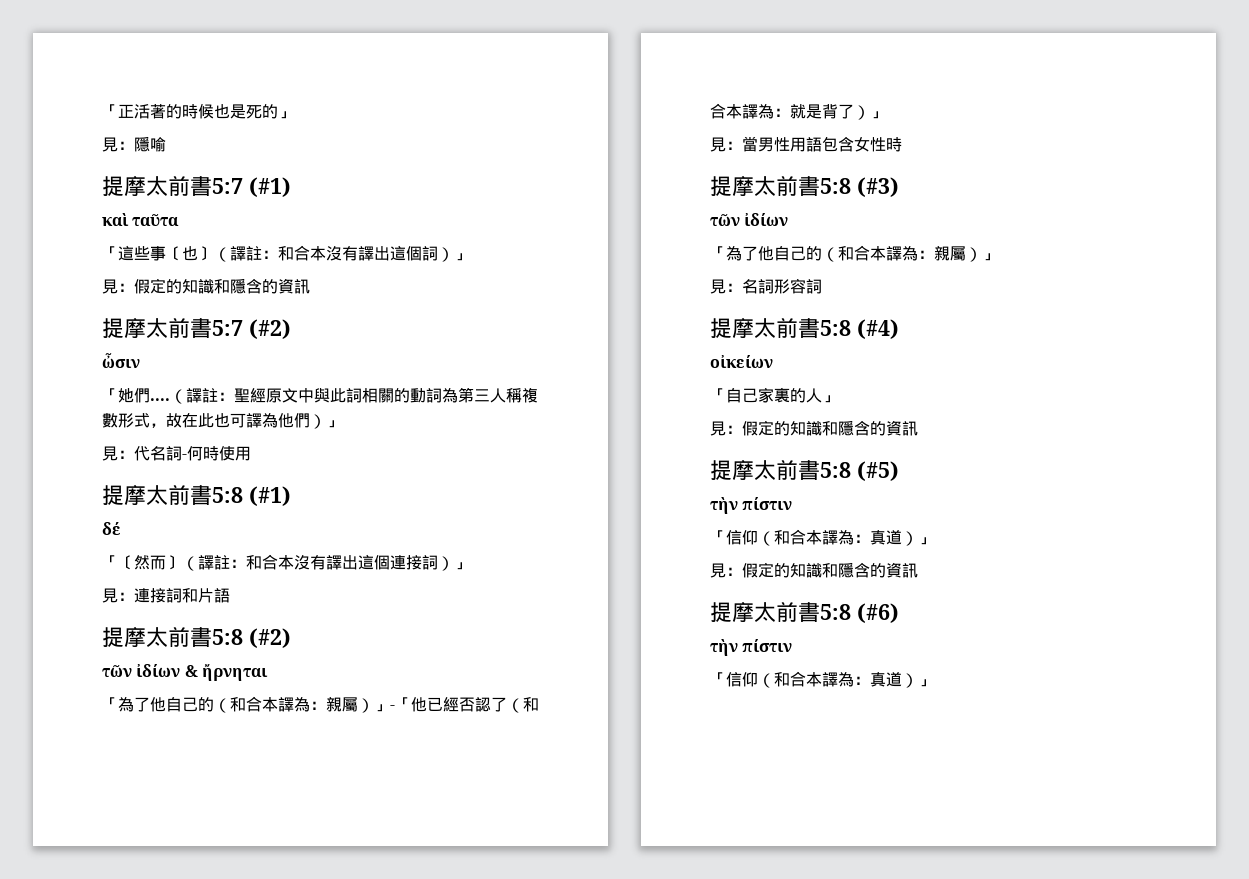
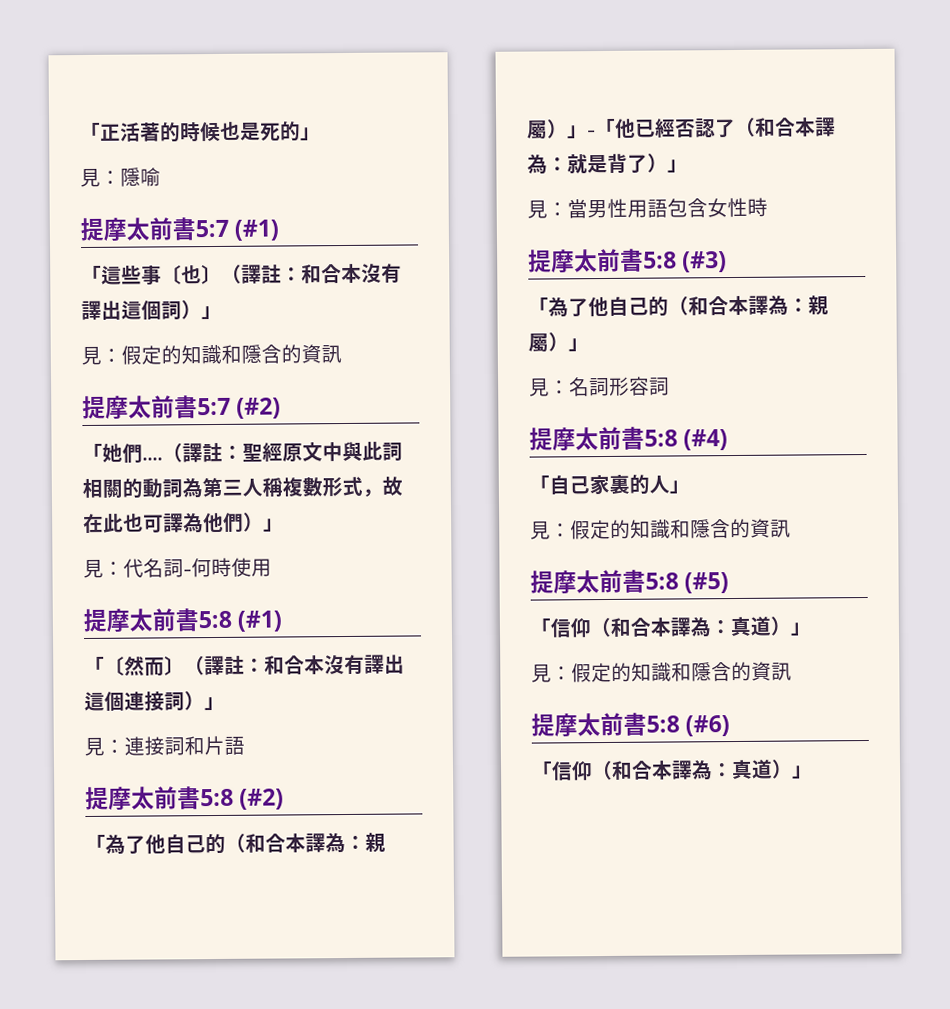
[102,213,180,226] // καὶ ταῦτα -> (280, 230) none
[102,353,140,368] // ὦσιν -> (282, 408) none
[102,522,121,535] // δέ -> (283, 621) none
[102,664,268,681] // τῶν ἰδίων & ἤρνηται -> (285, 799) none
[710,213,789,226] // τῶν ἰδίων -> (728, 262) none
[710,355,773,368] // οἰκείων -> (729, 440) none
[710,497,793,514] // τὴν πίστιν -> (730, 583) none
[710,639,793,656] // τὴν πίστιν -> (731, 726) none

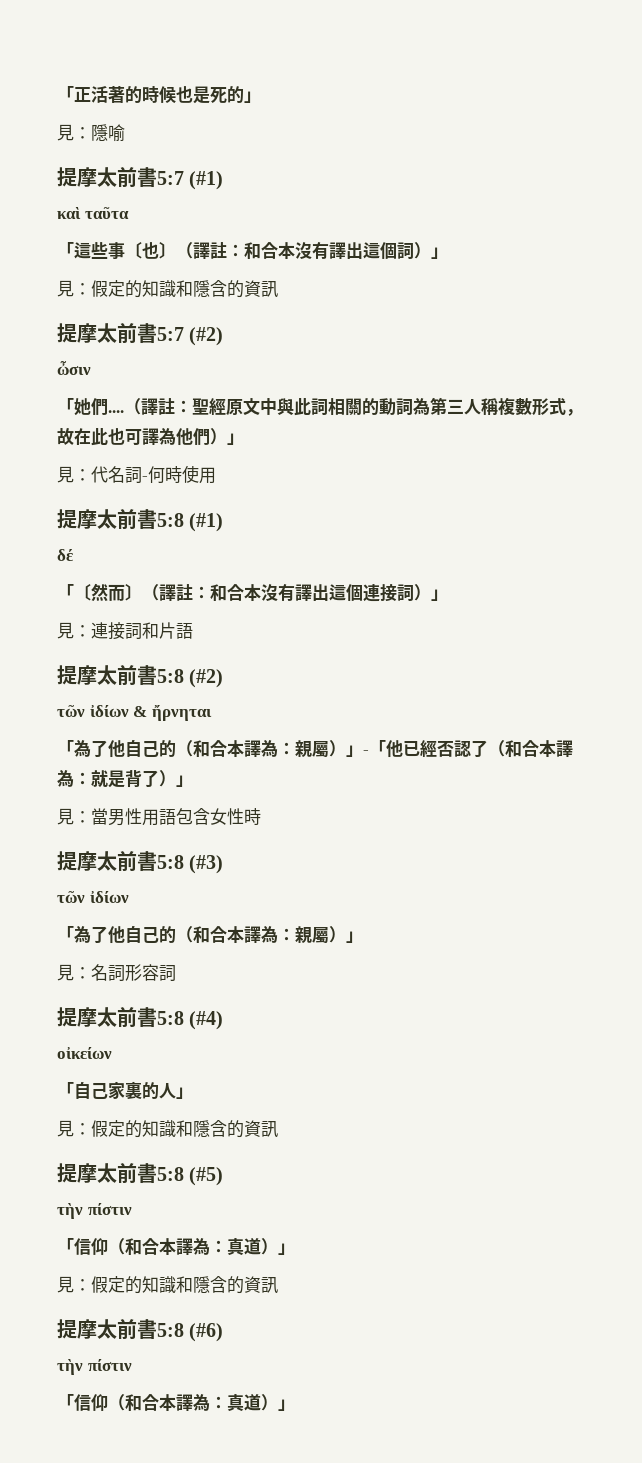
(280, 230) none -> [57,207,129,219] // καὶ ταῦτα
(282, 408) none -> [57,361,91,375] // ὦσιν
(283, 621) none -> [57,549,73,561] // δέ
(285, 799) none -> [57,705,212,721] // τῶν ἰδίων & ἤρνηται
(728, 262) none -> [57,891,129,903] // τῶν ἰδίων
(729, 440) none -> [57,1047,112,1059] // οἰκείων
(730, 583) none -> [57,1203,132,1219] // τὴν πίστιν
(731, 726) none -> [57,1359,132,1375] // τὴν πίστιν

